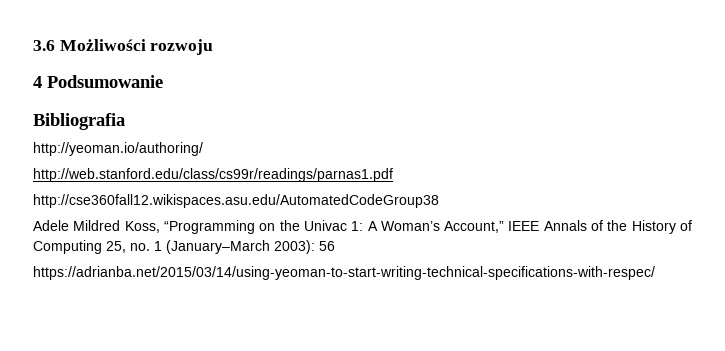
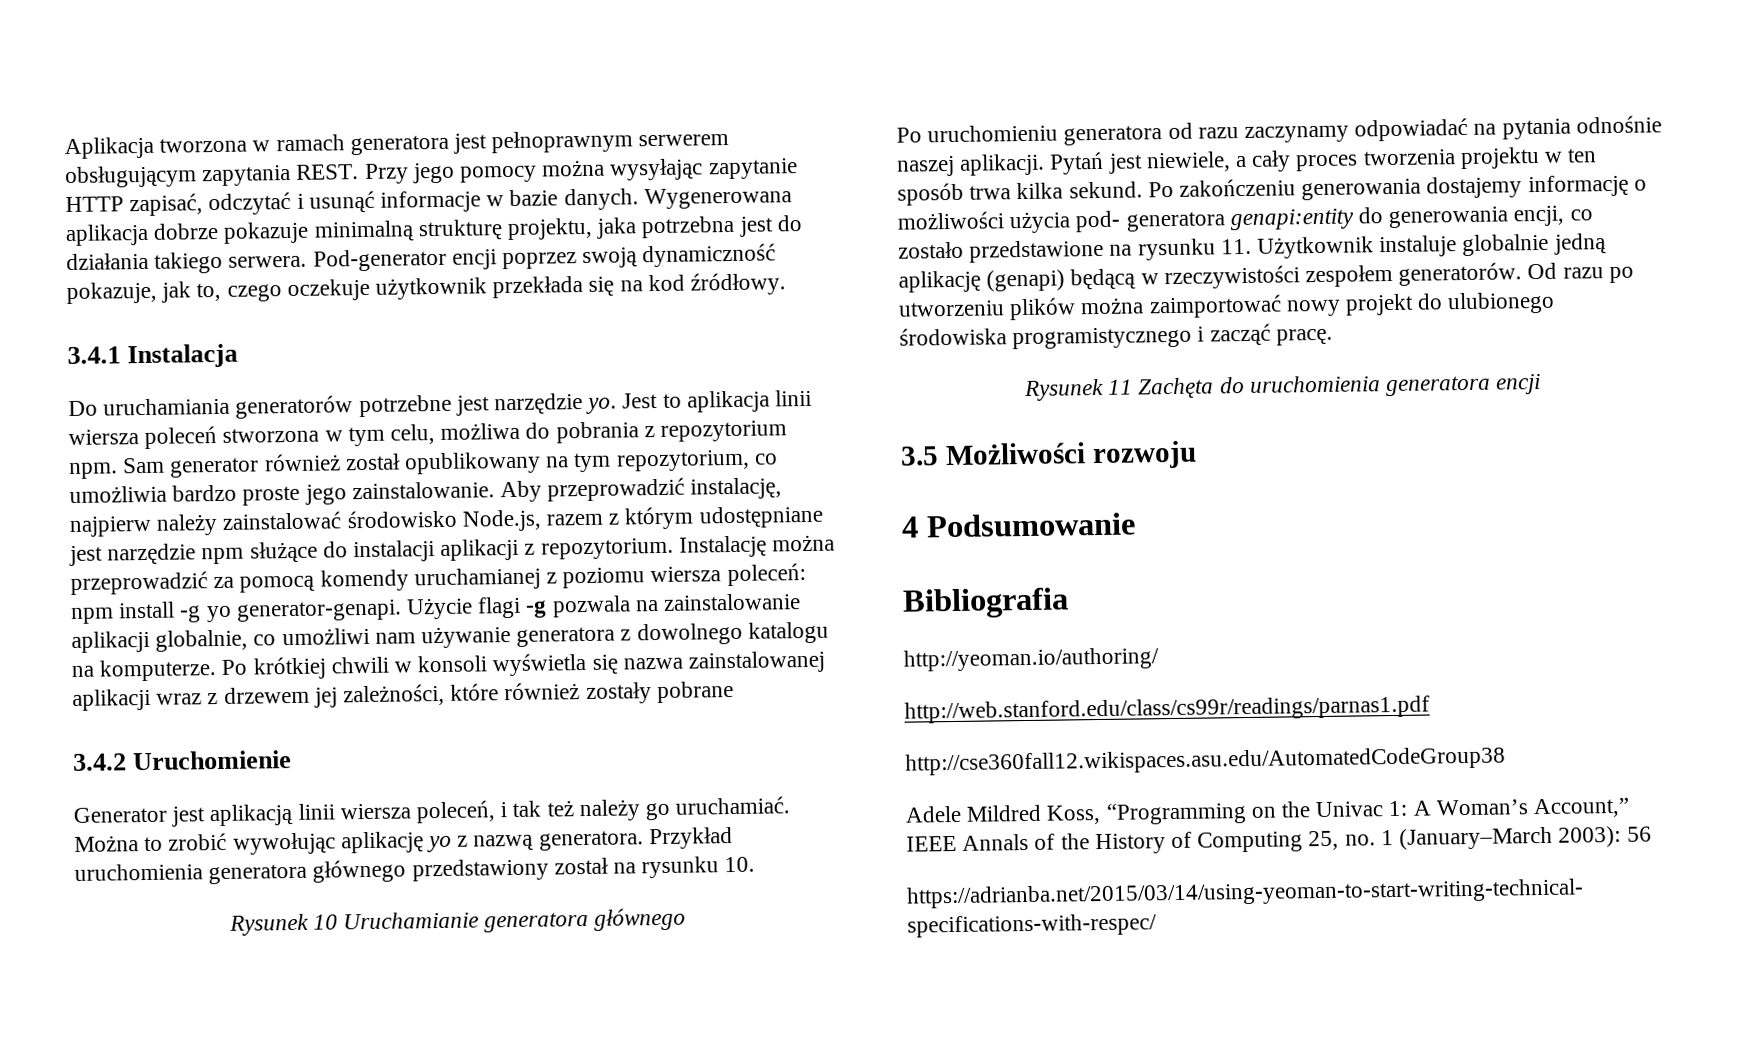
[33,40,55,51] 3.6 -> [64,130,730,160] [65,158,798,189] [65,187,792,217] [65,215,802,247] [66,243,777,274] [66,272,787,305] [67,343,239,369] [68,389,813,419] [68,420,788,449] [69,449,778,480] [69,477,783,506] [69,505,823,538] [69,534,836,567] [70,562,806,596] [71,593,802,624] [71,621,829,653] [71,650,826,682] [72,680,734,711] [73,750,293,771] [73,796,791,827] [74,827,733,855] [74,856,756,885] [228,907,687,936] [896,115,1662,146] [896,146,1598,177] [897,174,1647,206] [897,205,1593,234] [898,233,1607,263] [898,262,1634,293] [898,291,1556,321] [899,323,1333,350] [1023,373,1542,402] [900,446,939,466] Aplikacja tworzona w ramach generatora jest pełnoprawnym serwerem obsługującym zapytania REST. Przy jego pomocy można wysyłając zapytanie HTTP zapisać, odczytać i usunąć informacje w bazie danych. Wygenerowana aplikacja dobrze pokazuje minimalną strukturę projektu, jaka potrzebna jest do działania takiego serwera. Pod-generator encji poprzez swoją dynamiczność pokazuje, jak to, czego oczekuje użytkownik przekłada się na kod źródłowy. // 3.4.1 Instalacja // Do uruchamiania generatorów potrzebne jest narzędzie yo. Jest to aplikacja linii wiersza poleceń stworzona w tym celu, możliwa do pobrania z repozytorium npm. Sam generator również został opublikowany na tym repozytorium, co umożliwia bardzo proste jego zainstalowanie. Aby przeprowadzić instalację, najpierw należy zainstalować środowisko Node.js, razem z którym udostępniane jest narzędzie npm służące do instalacji aplikacji z repozytorium. Instalację można przeprowadzić za pomocą komendy uruchamianej z poziomu wiersza poleceń: npm install -g yo generator-genapi. Użycie flagi -g pozwala na zainstalowanie aplikacji globalnie, co umożliwi nam używanie generatora z dowolnego katalogu na komputerze. Po krótkiej chwili w konsoli wyświetla się nazwa zainstalowanej aplikacji wraz z drzewem jej zależności, które również zostały pobrane // 3.4.2 Uruchomienie // Generator jest aplikacją linii wiersza poleceń, i tak też należy go uruchamiać. Można to zrobić wywołując aplikację yo z nazwą generatora. Przykład uruchomienia generatora głównego przedstawiony został na rysunku 10. // Rysunek 10 Uruchamianie generatora głównego // Po uruchomieniu generatora od razu zaczynamy odpowiadać na pytania odnośnie naszej aplikacji. Pytań jest niewiele, a cały proces tworzenia projektu w ten sposób trwa kilka sekund. Po zakończeniu generowania dostajemy informację o możliwości użycia pod- generatora genapi:entity do generowania encji, co zostało przedstawione na rysunku 11. Użytkownik instaluje globalnie jedną aplikację (genapi) będącą w rzeczywistości zespołem generatorów. Od razu po utworzeniu plików można zaimportować nowy projekt do ulubionego środowiska programistycznego i zacząć pracę. // Rysunek 11 Zachęta do uruchomienia generatora encji // 3.5

